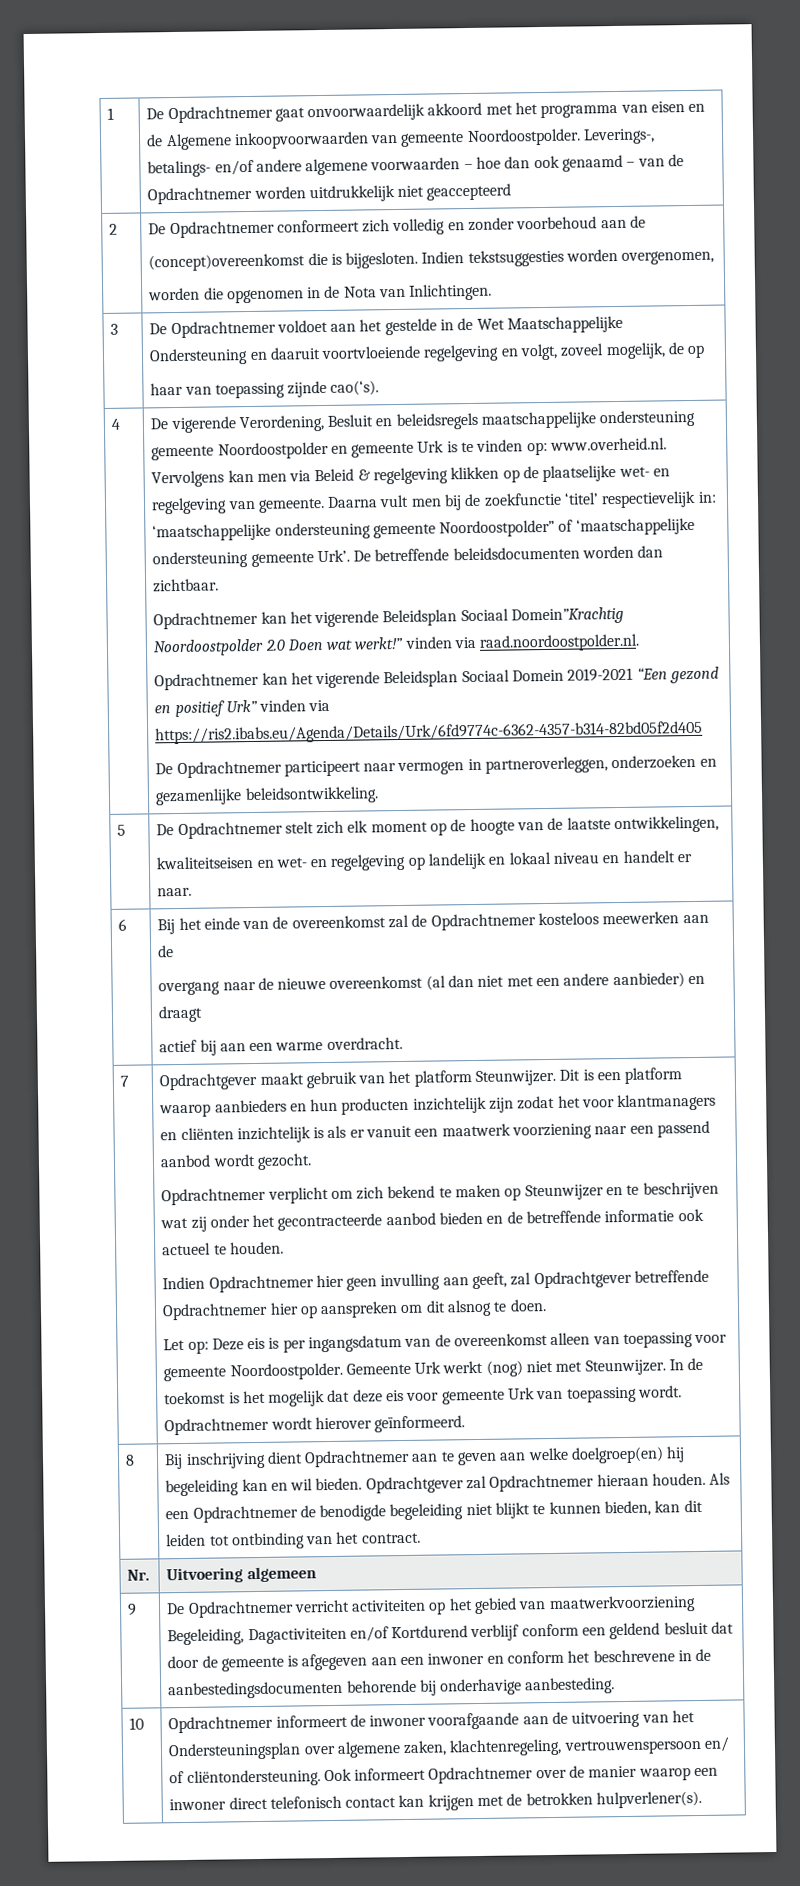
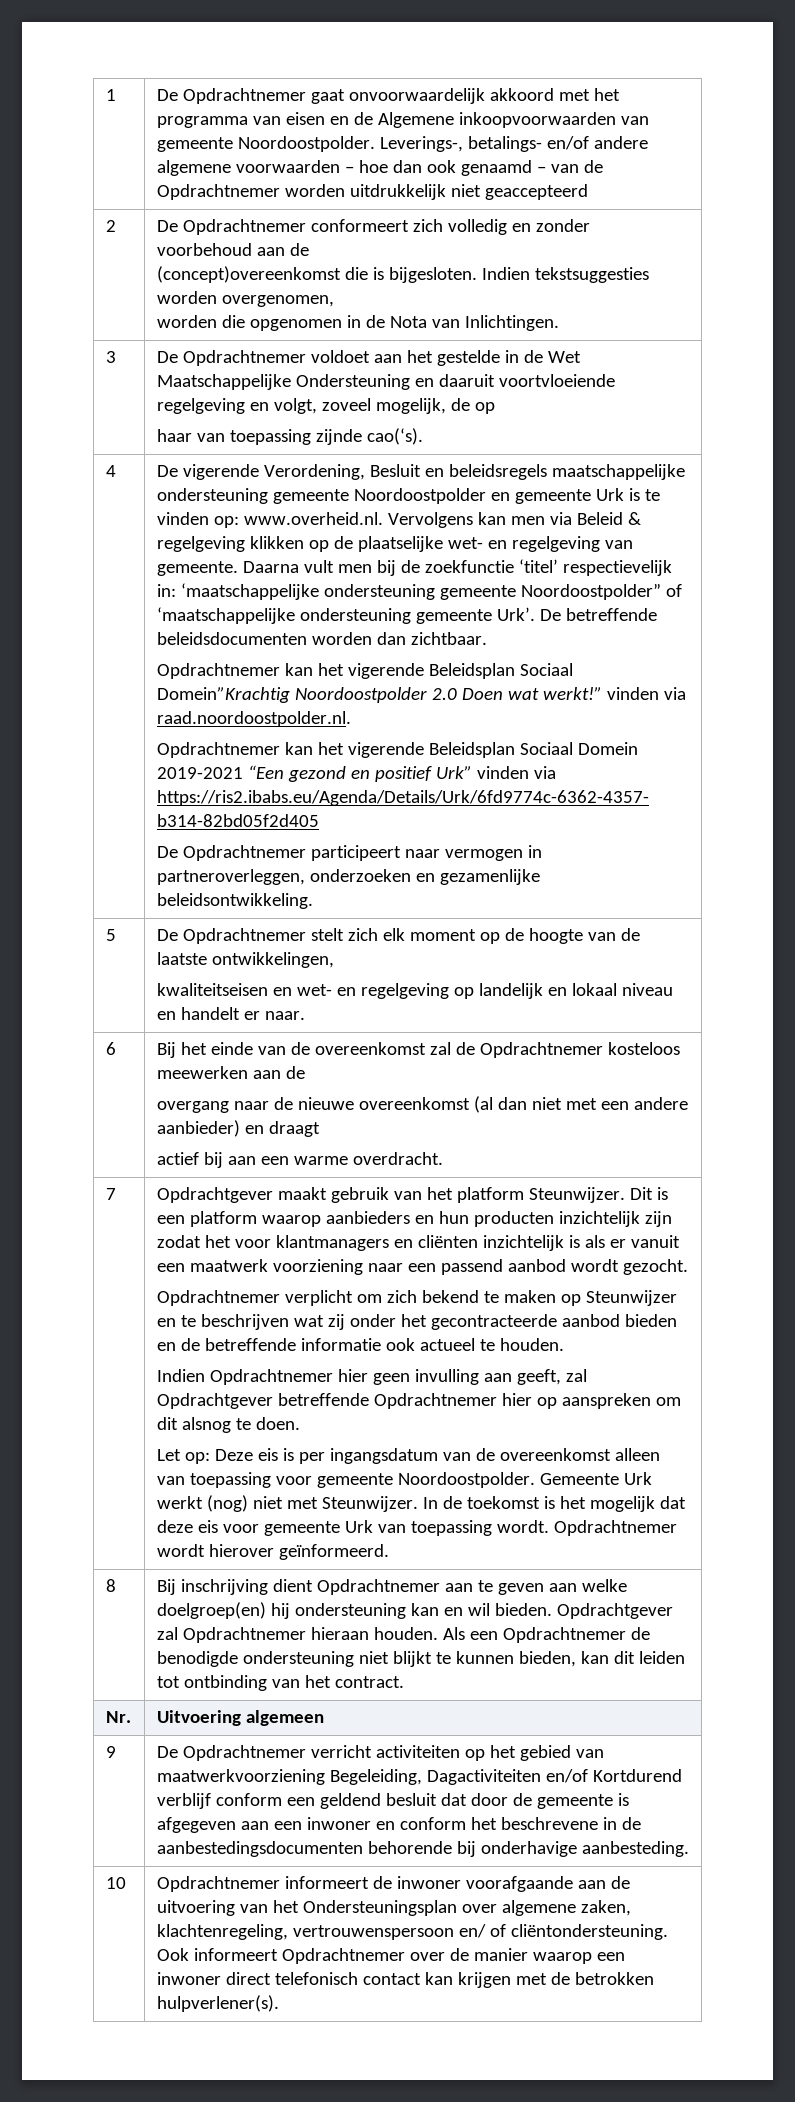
[165,1479,240,1497] begeleiding -> [294,1603,406,1619] ondersteuning
[389,1503,464,1521] begeleiding -> [242,1651,354,1667] ondersteuning

